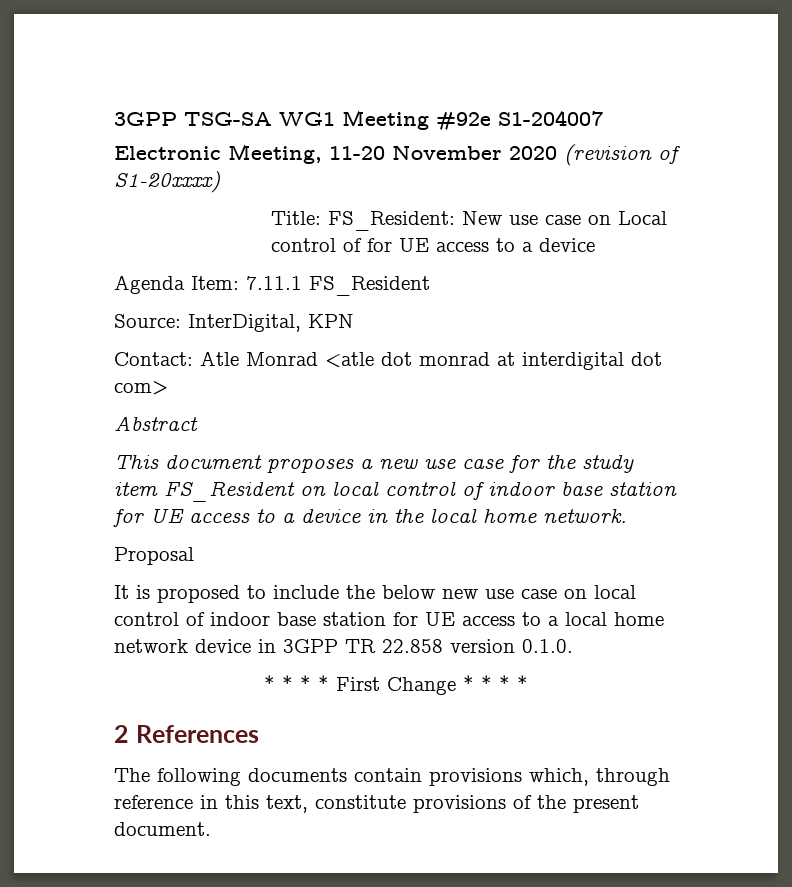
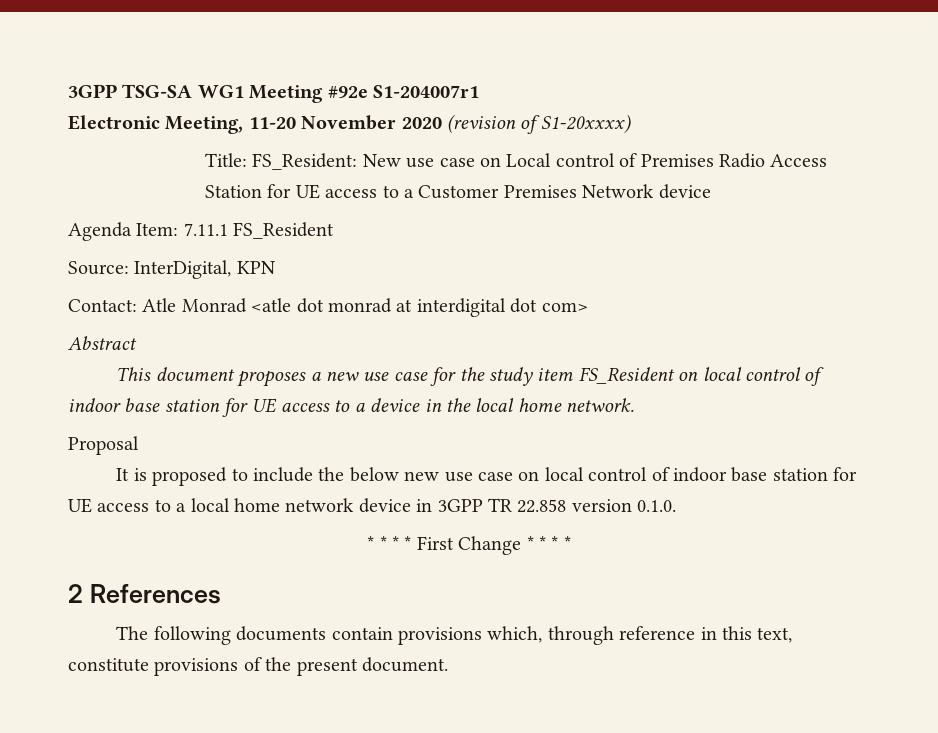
[498,110,603,126] S1-204007 -> [373,85,479,98] S1-204007r1
[367,238,534,252] for UE access to a -> [640,153,828,168] [204,184,655,199] Premises Radio Access Station for UE access to a Customer Premises Network

